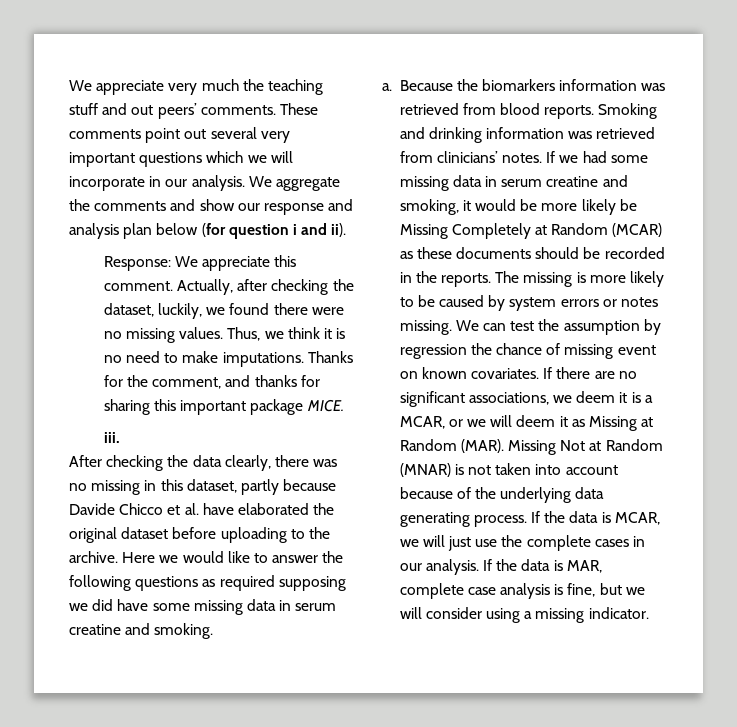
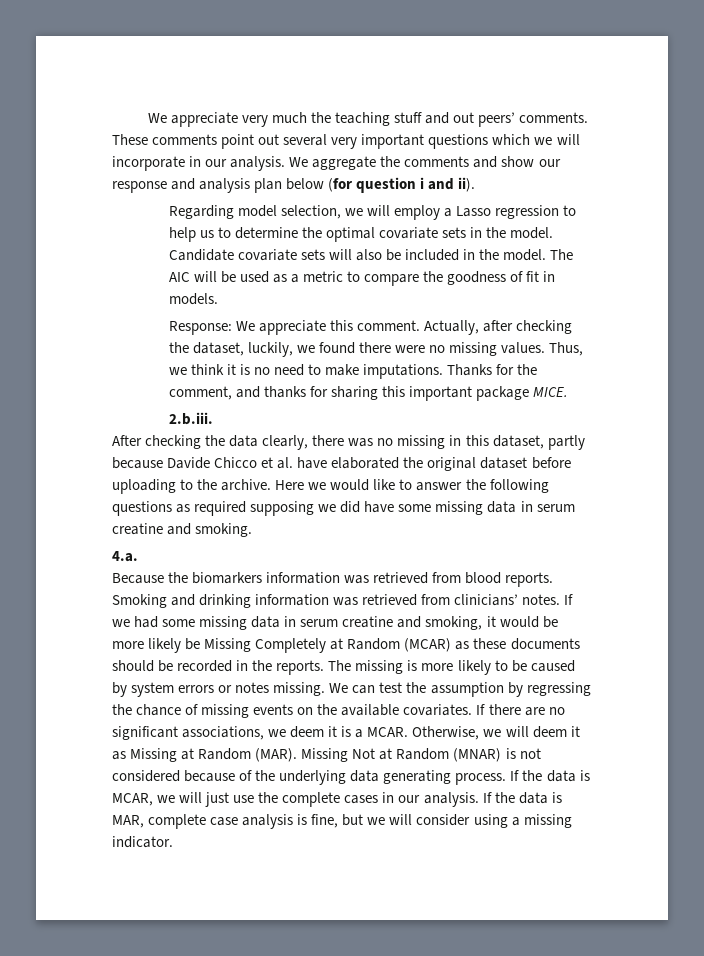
(347, 230) none -> [168,205,577,220] [168,227,554,242] [168,249,574,261] [168,271,556,286] [168,293,218,305] // Regarding model selection, we will employ a Lasso regression to help us to determine the optimal covariate sets in the model. Candidate covariate sets will also be included in the model. The AIC will be used as a metric to compare the goodness of fit in models.
[103,432,120,443] iii. -> [168,412,213,425] 2.b.iii.
[382,83,392,91] a. -> [112,551,138,562] 4.a. //
[399,344,467,359] regression -> [526,682,591,696] regressing
[617,345,656,355] [399,367,467,379] event on known -> [253,704,400,716] events on the available
[399,416,463,429] MCAR, or -> [367,726,480,740] MCAR. Otherwise,
[495,463,618,475] taken into account -> [112,770,180,782] considered

